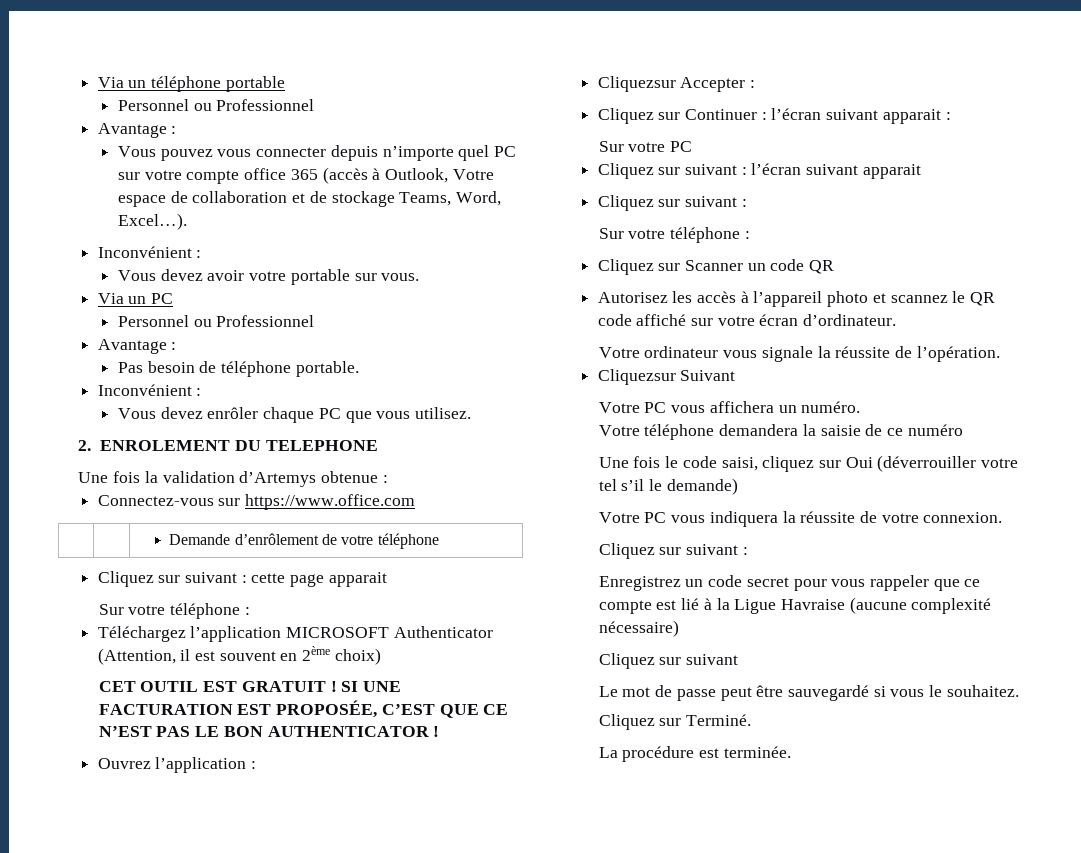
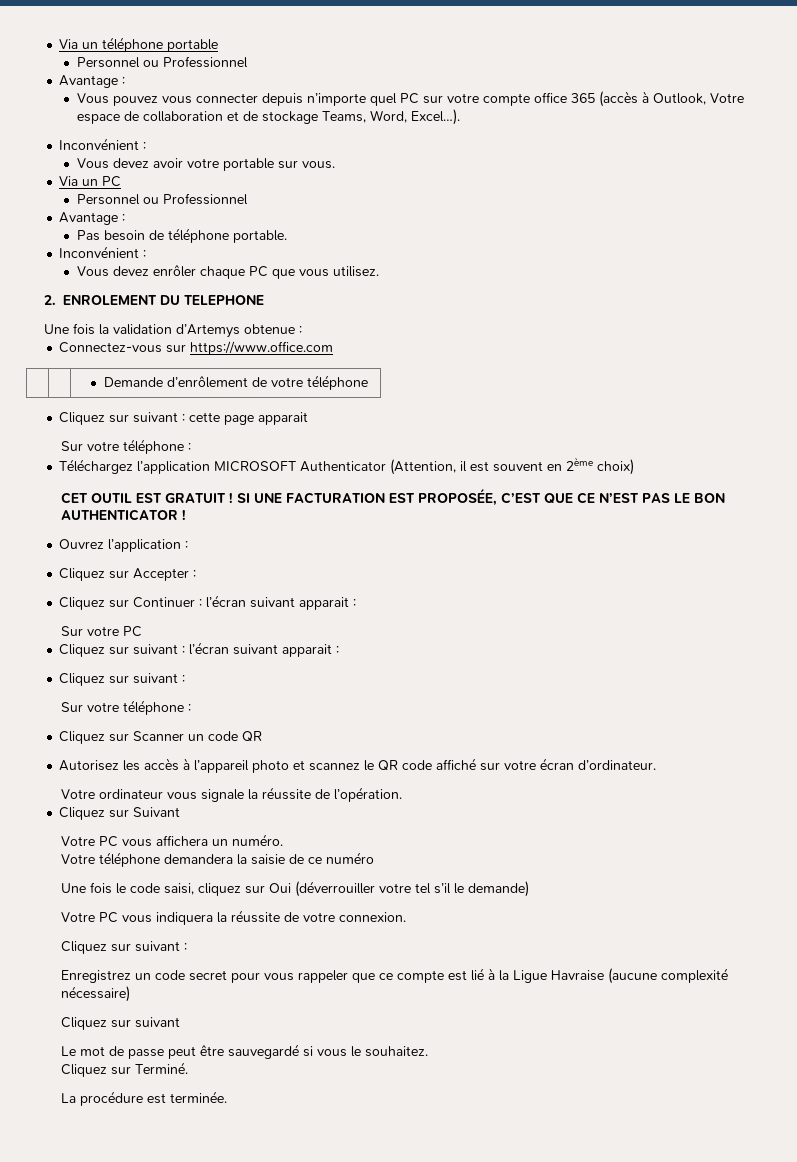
[597,76,676,92] Cliquezsur -> [59,568,130,581] Cliquez sur
(921, 171) none -> [336,646,340,654] :
[597,369,676,385] Cliquezsur -> [59,807,130,820] Cliquez sur

